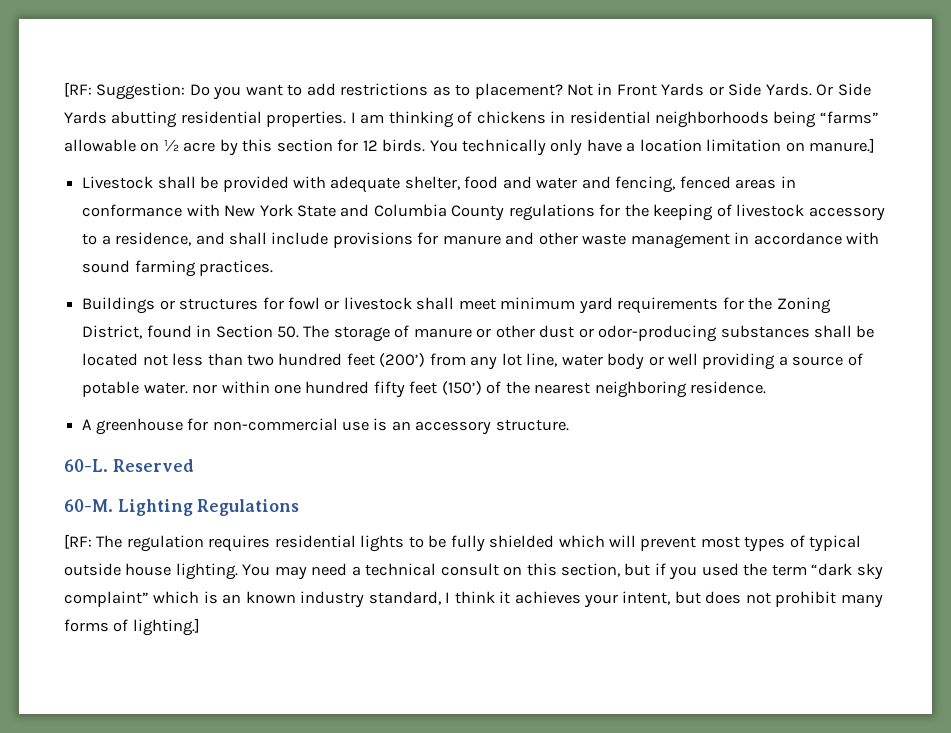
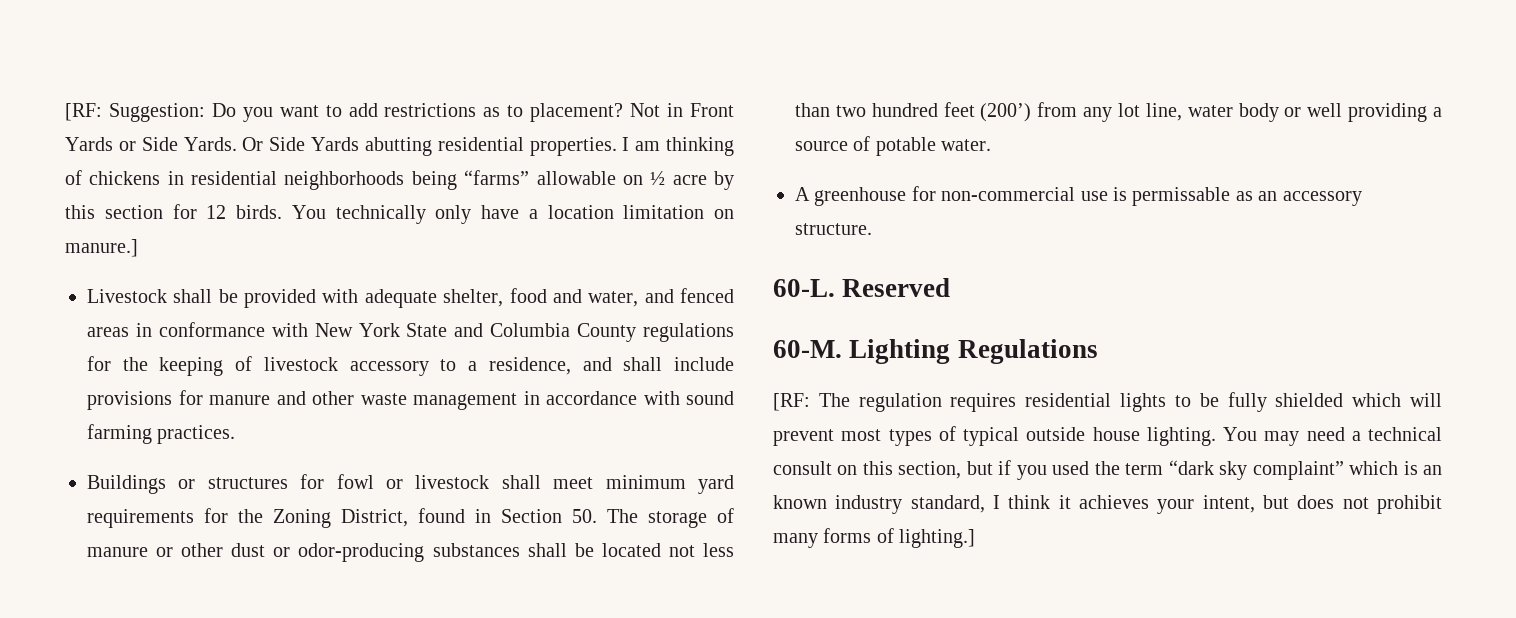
[536,176,676,193] water and fencing, -> [588,289,674,307] water, and
[192,381,767,398] nor within one hundred fifty feet (150’) of the nearest neighboring residence. -> (992, 145) none
(388, 424) none -> [1132,187,1253,206] permissable as

